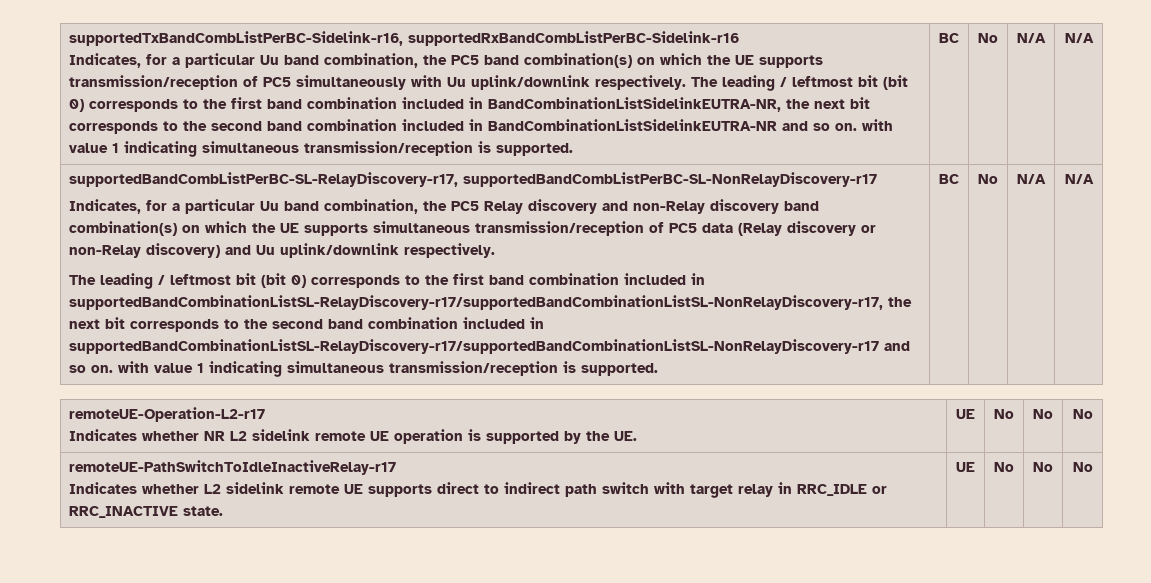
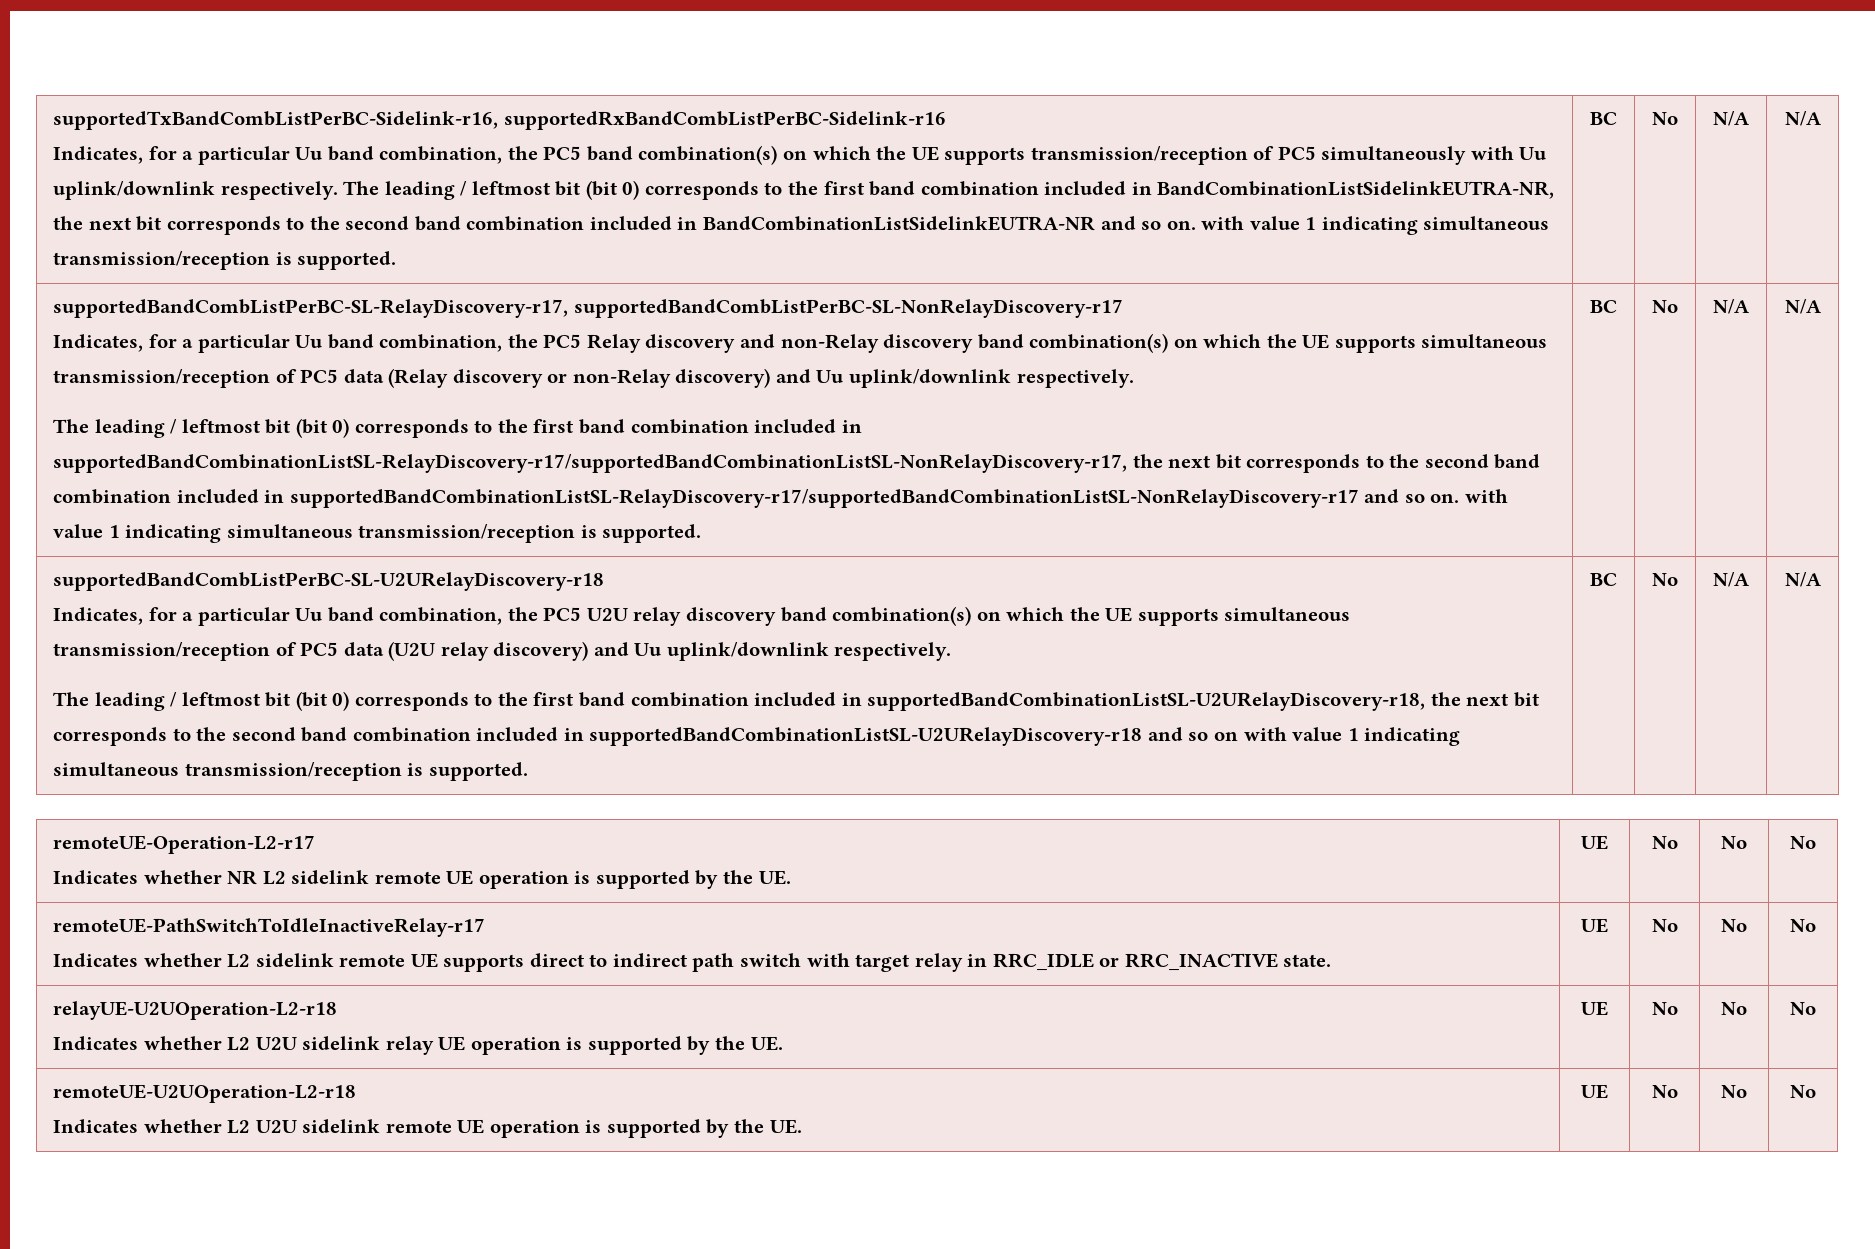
(1094, 179) none -> [53,572,605,591] [53,606,1351,626] [53,641,952,661] [53,691,1539,711] [53,727,1461,746] [53,762,528,781] [1590,573,1617,586] [1652,573,1678,586] [1713,572,1750,587] [1784,572,1822,587] // supportedBandCombListPerBC-SL-U2URelayDiscovery-r18 // Indicates, for a particular Uu band combination, the PC5 U2U relay discovery band combination(s) on which the UE supports simultaneous transmission/reception of PC5 data (U2U relay discovery) and Uu uplink/downlink respectively. // The leading / leftmost bit (bit 0) corresponds to the first band combination included in supportedBandCombinationListSL-U2URelayDiscovery-r18, the next bit corresponds to the second band combination included in supportedBandCombinationListSL-U2URelayDiscovery-r18 and so on with value 1 indicating simultaneous transmission/reception is supported. | BC | No | N/A | N/A
(1093, 467) none -> [53,1001,338,1020] [53,1036,783,1055] [1581,1001,1608,1016] [1651,1002,1678,1015] [1721,1002,1747,1015] [1790,1002,1816,1015] [53,1084,357,1103] [53,1119,802,1138] [1581,1084,1608,1099] [1651,1085,1678,1098] [1721,1085,1747,1098] [1790,1085,1816,1098] // relayUE-U2UOperation-L2-r18 // Indicates whether L2 U2U sidelink relay UE operation is supported by the UE. | UE | No | No | No // remoteUE-U2UOperation-L2-r18 // Indicates whether L2 U2U sidelink remote UE operation is supported by the UE. | UE | No | No | No

